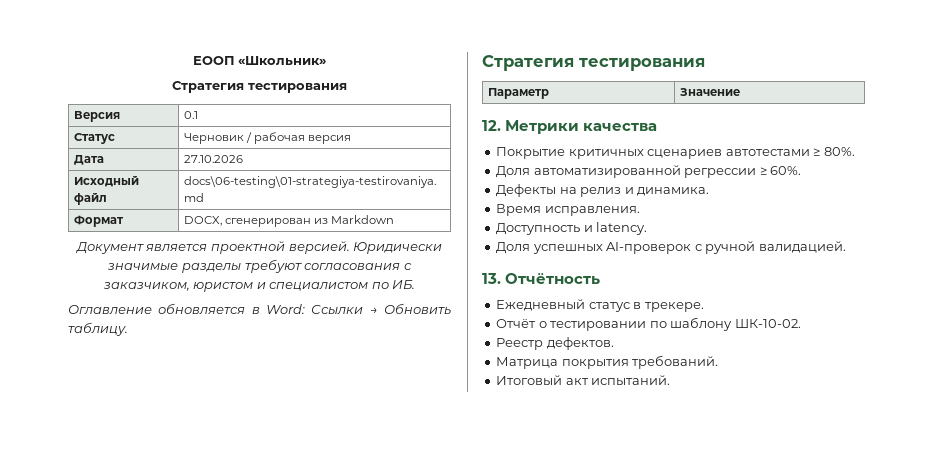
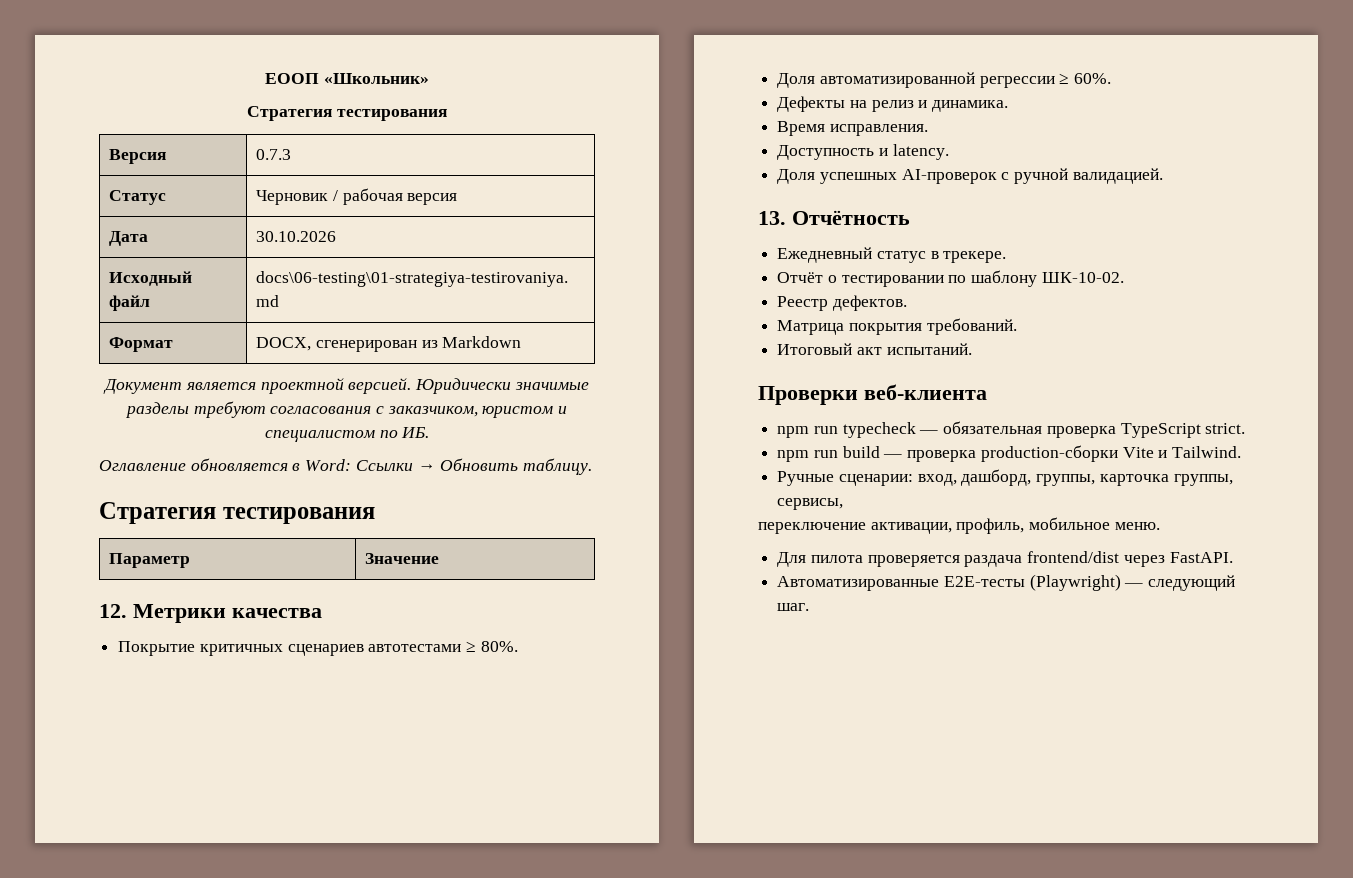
[184,111,199,119] 0.1 -> [256,149,292,160] 0.7.3
[184,155,244,163] 27.10.2026 -> [256,231,337,242] 30.10.2026
(671, 380) none -> [758,384,987,405] [777,421,1246,438] [777,445,1242,462] [777,469,1233,486] [777,498,844,510] [758,517,1160,534] [777,551,1233,567] [777,574,1236,591] [777,603,810,611] // Проверки веб-клиента // npm run typecheck — обязательная проверка TypeScript strict. // npm run build — проверка production-сборки Vite и Tailwind. // Ручные сценарии: вход, дашборд, группы, карточка группы, сервисы, // переключение активации, профиль, мобильное меню. // Для пилота проверяется раздача frontend/dist через FastAPI. // Автоматизированные E2E-тесты (Playwright) — следующий шаг.

